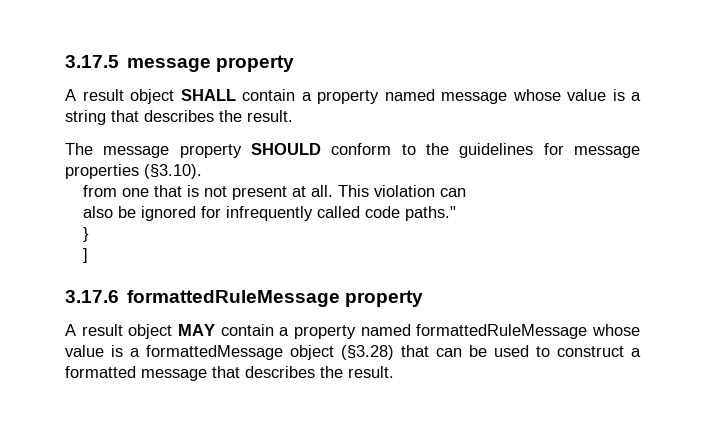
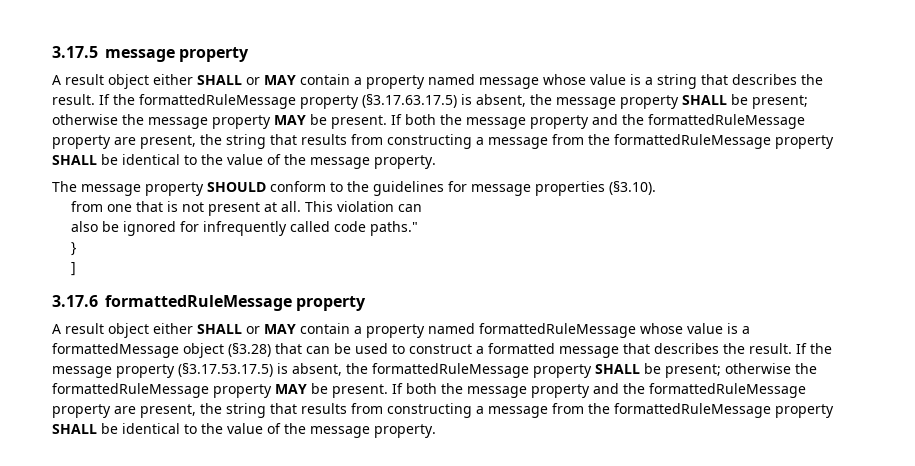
[180,89,236,101] SHALL -> [153,74,296,85] either SHALL or MAY
(293, 116) none -> [99,94,808,109] [52,114,805,129] [52,134,834,149] [52,154,436,169] If the formattedRuleMessage property (§3.17.63.17.5) is absent, the message property SHALL be present; otherwise the message property MAY be present. If both the message property and the formattedRuleMessage property are present, the string that results from constructing a message from the formattedRuleMessage property SHALL be identical to the value of the message property.
(173, 331) none -> [153,323,260,334] either SHALL or
(394, 372) none -> [796,343,832,354] [52,363,817,378] [52,383,806,398] [52,403,834,418] [52,423,436,438] If the message property (§3.17.53.17.5) is absent, the formattedRuleMessage property SHALL be present; otherwise the formattedRuleMessage property MAY be present. If both the message property and the formattedRuleMessage property are present, the string that results from constructing a message from the formattedRuleMessage property SHALL be identical to the value of the message property.

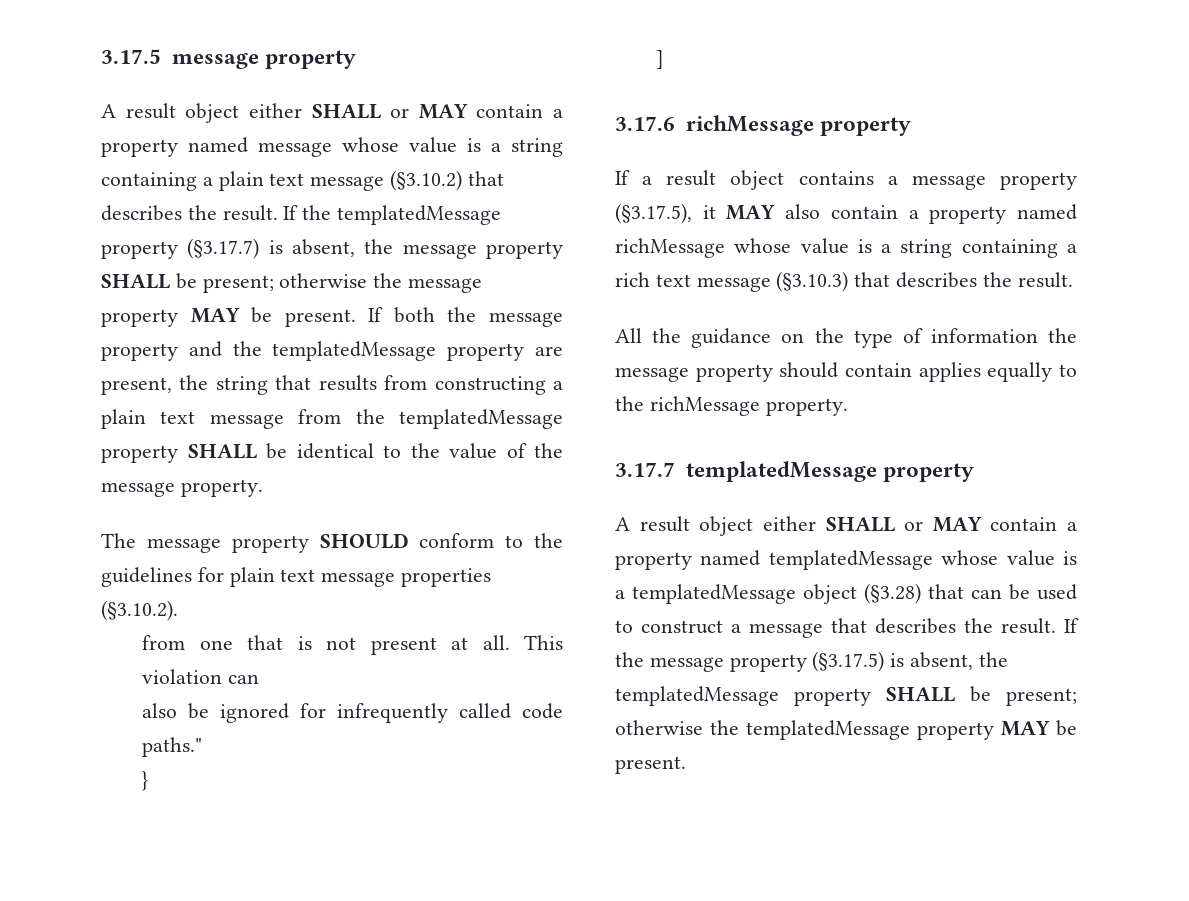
[701,74,823,85] [52,94,457,109] that describes the result. If the formattedRuleMessage property (§3.17.63.17.5) -> [101,170,504,191] [101,205,502,225] [101,238,260,259] containing a plain text message (§3.10.2) that describes the result. If the templatedMessage property (§3.17.7)
[648,114,805,129] formattedRuleMessage -> [272,341,437,361] templatedMessage
[488,134,771,149] message from the formattedRuleMessage -> [101,409,563,429] plain text message from the templatedMessage
(467, 186) none -> [229,567,316,587] plain text
[609,181,656,195] (§3.10). -> [101,600,178,621] (§3.10.2).
[105,295,292,311] formattedRuleMessage -> [685,115,911,136] [615,170,1077,190] [615,203,1077,224] [615,238,1077,258] [615,271,1073,292] [615,328,1077,348] [615,362,1077,382] [615,396,848,416] [615,461,877,482] richMessage property // If a result object contains a message property (§3.17.5), it MAY also contain a property named richMessage whose value is a string containing a rich text message (§3.10.3) that describes the result. // All the guidance on the type of information the message property should contain applies equally to the richMessage property. // 3.17.7 templatedMessage
[479,323,750,338] [52,343,179,358] formattedRuleMessage whose value is a formattedMessage -> [768,550,1077,570] [615,584,796,604] templatedMessage whose value is a templatedMessage
[488,343,555,354] formatted -> (741, 628) none
[178,363,817,378] [52,383,806,398] [52,403,834,418] [52,423,436,438] (§3.17.53.17.5) is absent, the formattedRuleMessage property SHALL be present; otherwise the formattedRuleMessage property MAY be present. If both the message property and the formattedRuleMessage property are present, the string that results from constructing a message from the formattedRuleMessage property SHALL be identical to the value of the message property. -> [812,651,1008,672] [615,686,1077,706] [615,720,1077,740] [615,756,686,774] (§3.17.5) is absent, the templatedMessage property SHALL be present; otherwise the templatedMessage property MAY be present.

